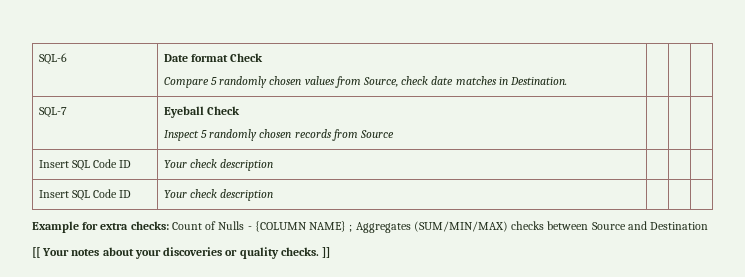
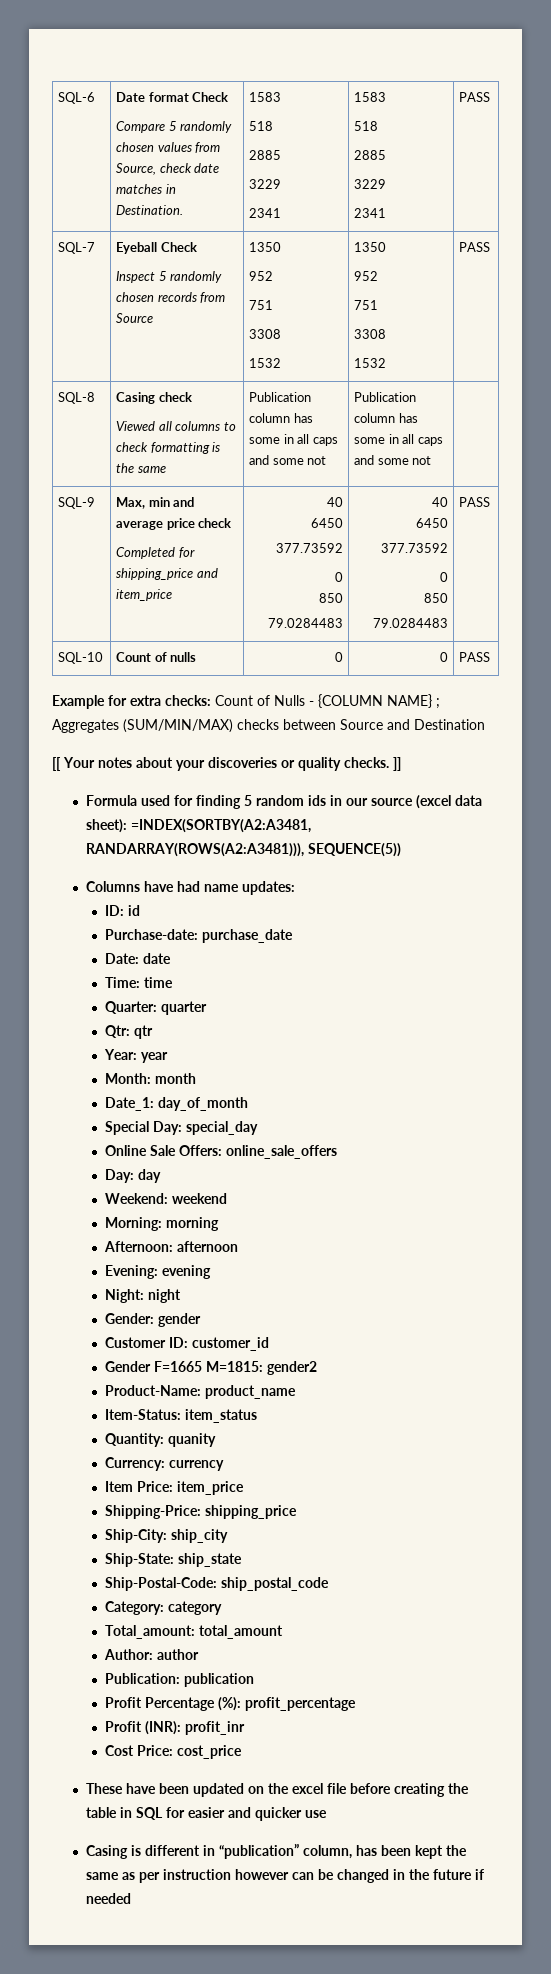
(568, 81) | | -> [249,92,282,102] [249,121,274,131] [249,150,282,160] [249,179,282,189] [249,208,282,218] [354,92,387,102] [354,121,379,131] [354,150,387,160] [354,179,387,189] [354,208,387,218] [459,92,491,102] 1583 // 518 // 2885 // 3229 // 2341 | 1583 // 518 // 2885 // 3229 // 2341 | PASS
[38,159,132,171] [163,159,274,171] [38,189,132,201] [163,189,274,201] | | // Insert SQL Code ID | Your check description | | | // Insert SQL Code ID | Your check description | | | -> [249,242,282,252] [249,271,274,281] [249,300,274,310] [249,329,282,339] [249,358,282,368] [354,242,387,252] [354,271,379,281] [354,300,379,310] [354,329,387,339] [354,358,387,368] [459,242,491,252] [58,392,96,404] [116,392,192,404] [116,421,236,431] [116,442,221,454] [116,463,166,473] [249,392,312,402] [249,413,313,423] [249,434,338,446] [249,455,327,465] [354,392,417,402] [354,413,418,423] [354,434,443,446] [354,455,432,465] [58,497,96,509] [116,497,195,509] [116,518,232,530] [116,547,195,559] [116,568,218,580] [116,589,173,601] [326,497,343,507] [310,518,343,528] [275,543,343,553] [334,572,343,582] [318,593,343,603] [267,618,343,628] [431,497,448,507] [415,518,448,528] [380,543,448,553] [439,572,448,582] [423,593,448,603] [372,618,448,628] [459,497,491,507] [58,652,104,664] [116,652,197,662] [334,652,343,662] [439,652,448,662] [459,652,491,662] 1350 // 952 // 751 // 3308 // 1532 | 1350 // 952 // 751 // 3308 // 1532 | PASS // SQL-8 | Casing check // Viewed all columns to check formatting is the same | Publication column has some in all caps and some not | Publication column has some in all caps and some not | // SQL-9 | Max, min and average price check // Completed for shipping_price and item_price | 40 // 6450 // 377.73592 // 0 // 850 // 79.0284483 | 40 // 6450 // 377.73592 // 0 // 850 // 79.0284483 | PASS // SQL-10 | Count of nulls | 0 | 0 | PASS
(331, 252) none -> [86,795,483,809] [86,819,312,833] [86,843,402,857] [86,881,296,895] [104,905,140,916] [104,929,293,943] [104,953,171,964] [104,977,173,988] [104,1001,207,1015] [104,1025,153,1039] [103,1049,168,1063] [104,1073,196,1084] [104,1097,248,1111] [104,1121,258,1135] [104,1145,337,1159] [104,1169,161,1183] [104,1193,227,1204] [104,1217,219,1231] [103,1241,238,1252] [104,1265,211,1279] [104,1289,181,1303] [104,1313,201,1327] [104,1337,269,1351] [104,1361,317,1375] [104,1385,296,1399] [104,1409,257,1423] [104,1433,216,1447] [104,1457,224,1471] [104,1481,244,1495] [104,1505,297,1519] [104,1529,228,1543] [104,1553,242,1567] [104,1577,329,1591] [104,1601,222,1615] [104,1625,283,1639] [103,1649,199,1660] [104,1673,254,1687] [104,1697,356,1711] [104,1721,245,1735] [104,1745,242,1759] [86,1783,470,1797] [86,1807,328,1821] [86,1843,468,1859] [86,1869,485,1883] [86,1893,132,1904] // Formula used for finding 5 random ids in our source (excel data sheet): =INDEX(SORTBY(A2:A3481, RANDARRAY(ROWS(A2:A3481))), SEQUENCE(5)) // Columns have had name updates: // ID: id // Purchase-date: purchase_date // Date: date // Time: time // Quarter: quarter // Qtr: qtr // Year: year // Month: month // Date_1: day_of_month // Special Day: special_day // Online Sale Offers: online_sale_offers // Day: day // Weekend: weekend // Morning: morning // Afternoon: afternoon // Evening: evening // Night: night // Gender: gender // Customer ID: customer_id // Gender F=1665 M=1815: gender2 // Product-Name: product_name // Item-Status: item_status // Quantity: quanity // Currency: currency // Item Price: item_price // Shipping-Price: shipping_price // Ship-City: ship_city // Ship-State: ship_state // Ship-Postal-Code: ship_postal_code // Category: category // Total_amount: total_amount // Author: author // Publication: publication // Profit Percentage (%): profit_percentage // Profit (INR): profit_inr // Cost Price: cost_price // These have been updated on the excel file before creating the table in SQL for easier and quicker use // Casing is different in “publication” column, has been kept the same as per instruction however can be changed in the future if needed

